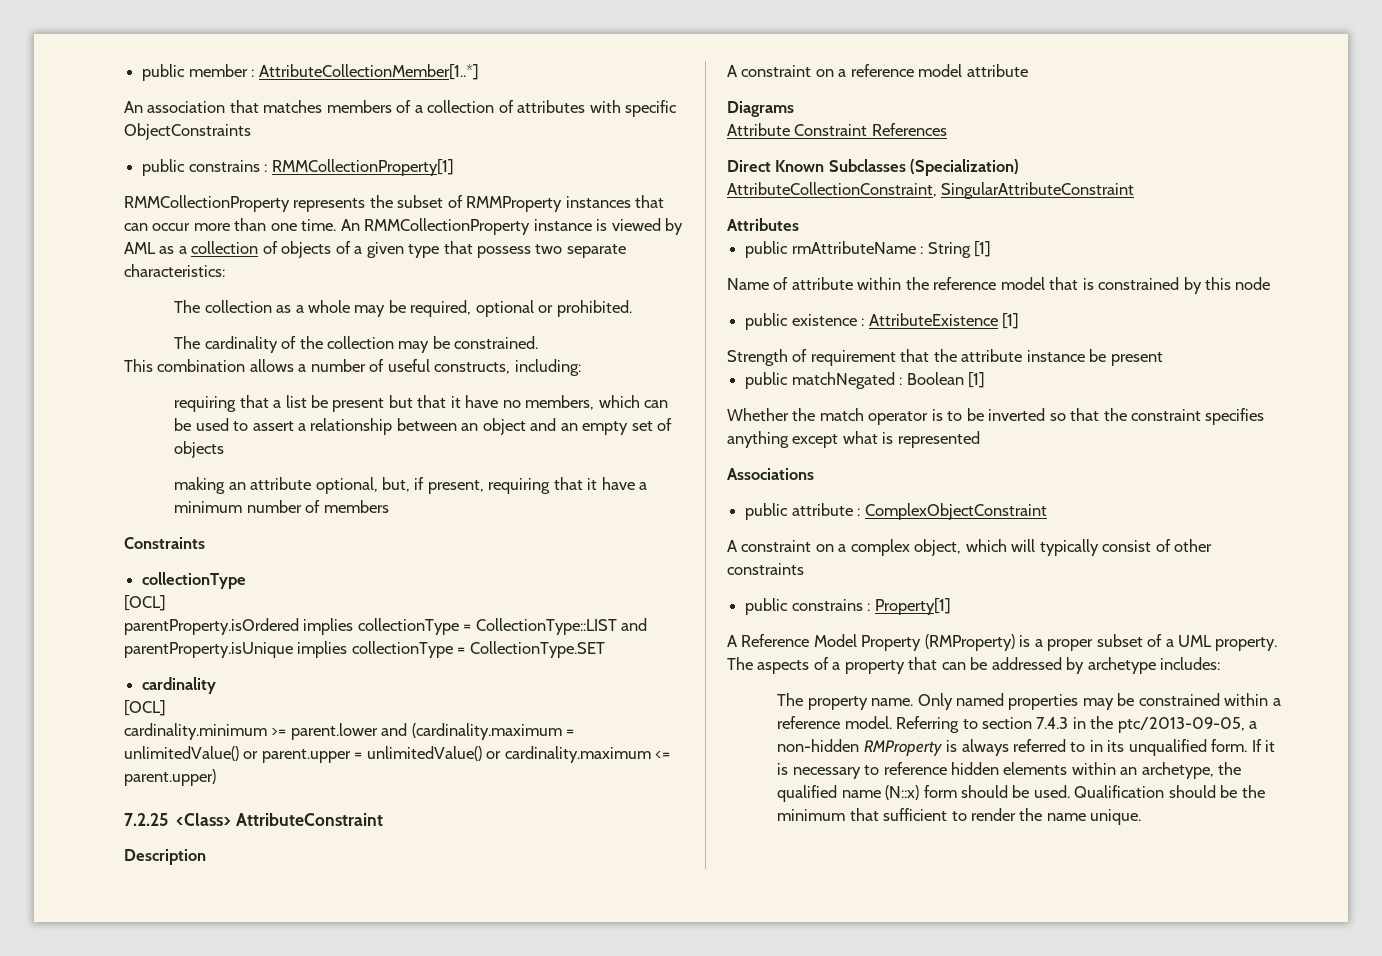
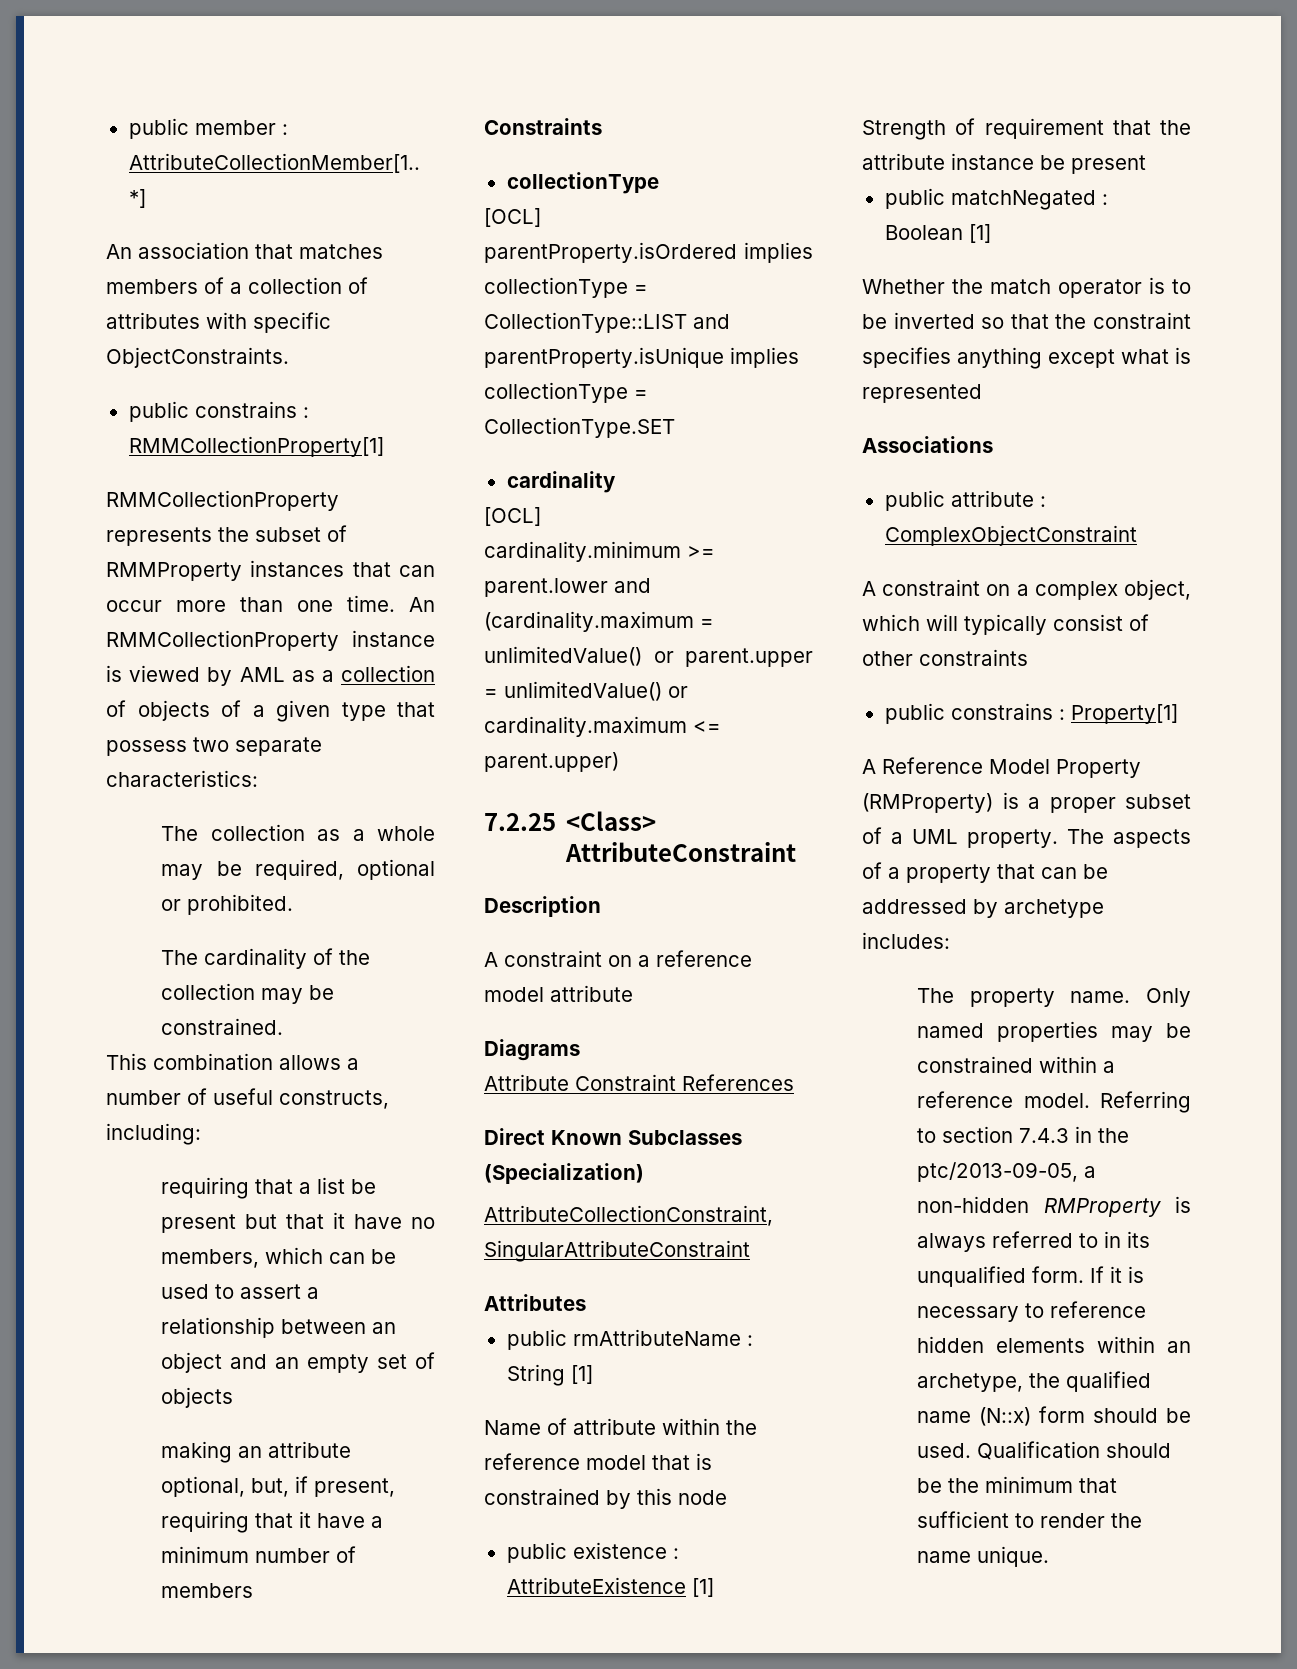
[124,123,251,140] ObjectConstraints -> [106,347,289,368] ObjectConstraints.

